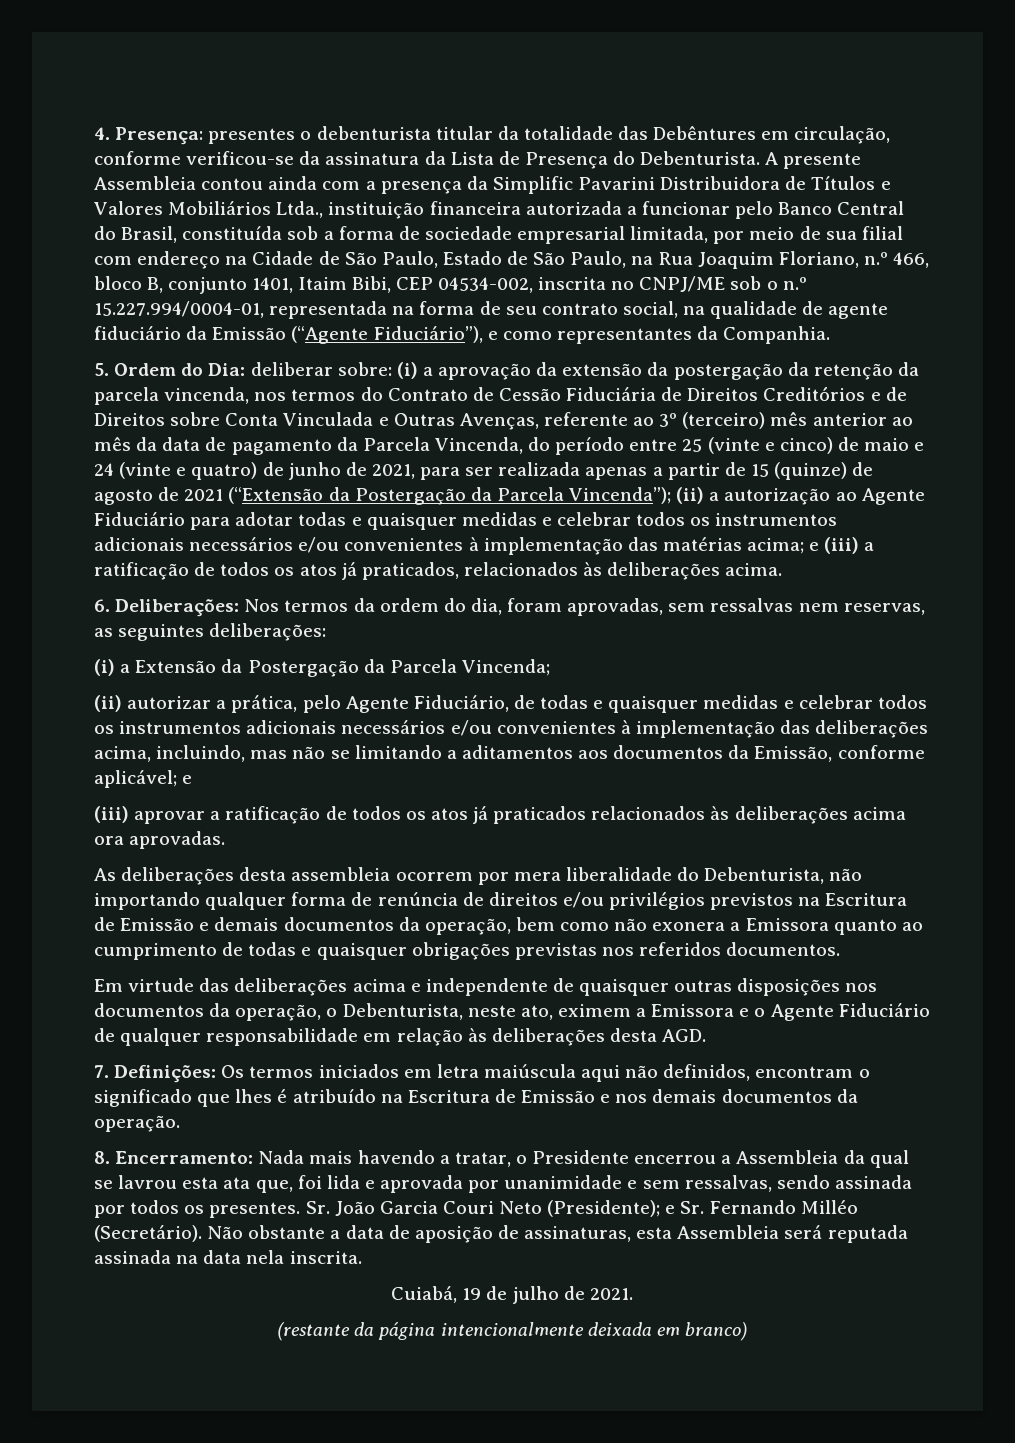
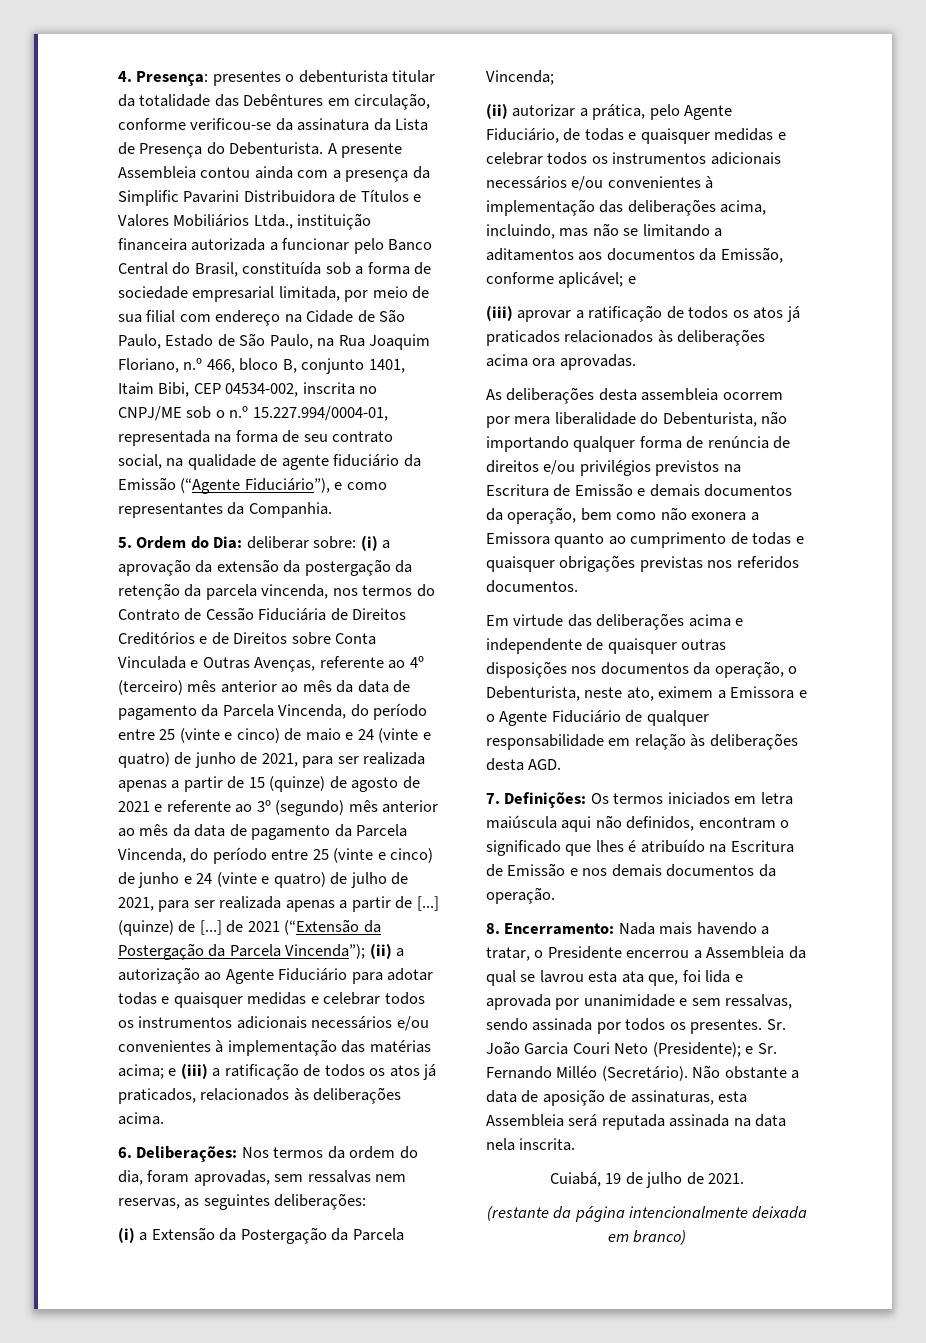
[659,413,678,427] 3º -> [409,656,424,668] 4º
(224, 495) none -> [154,800,439,816] [118,824,408,840] [118,847,434,864] [118,872,409,888] [118,896,439,912] [118,920,280,936] e referente ao 3º (segundo) mês anterior ao mês da data de pagamento da Parcela Vincenda, do período entre 25 (vinte e cinco) de junho e 24 (vinte e quatro) de julho de 2021, para ser realizada apenas a partir de [...] (quinze) de [...] de 2021

